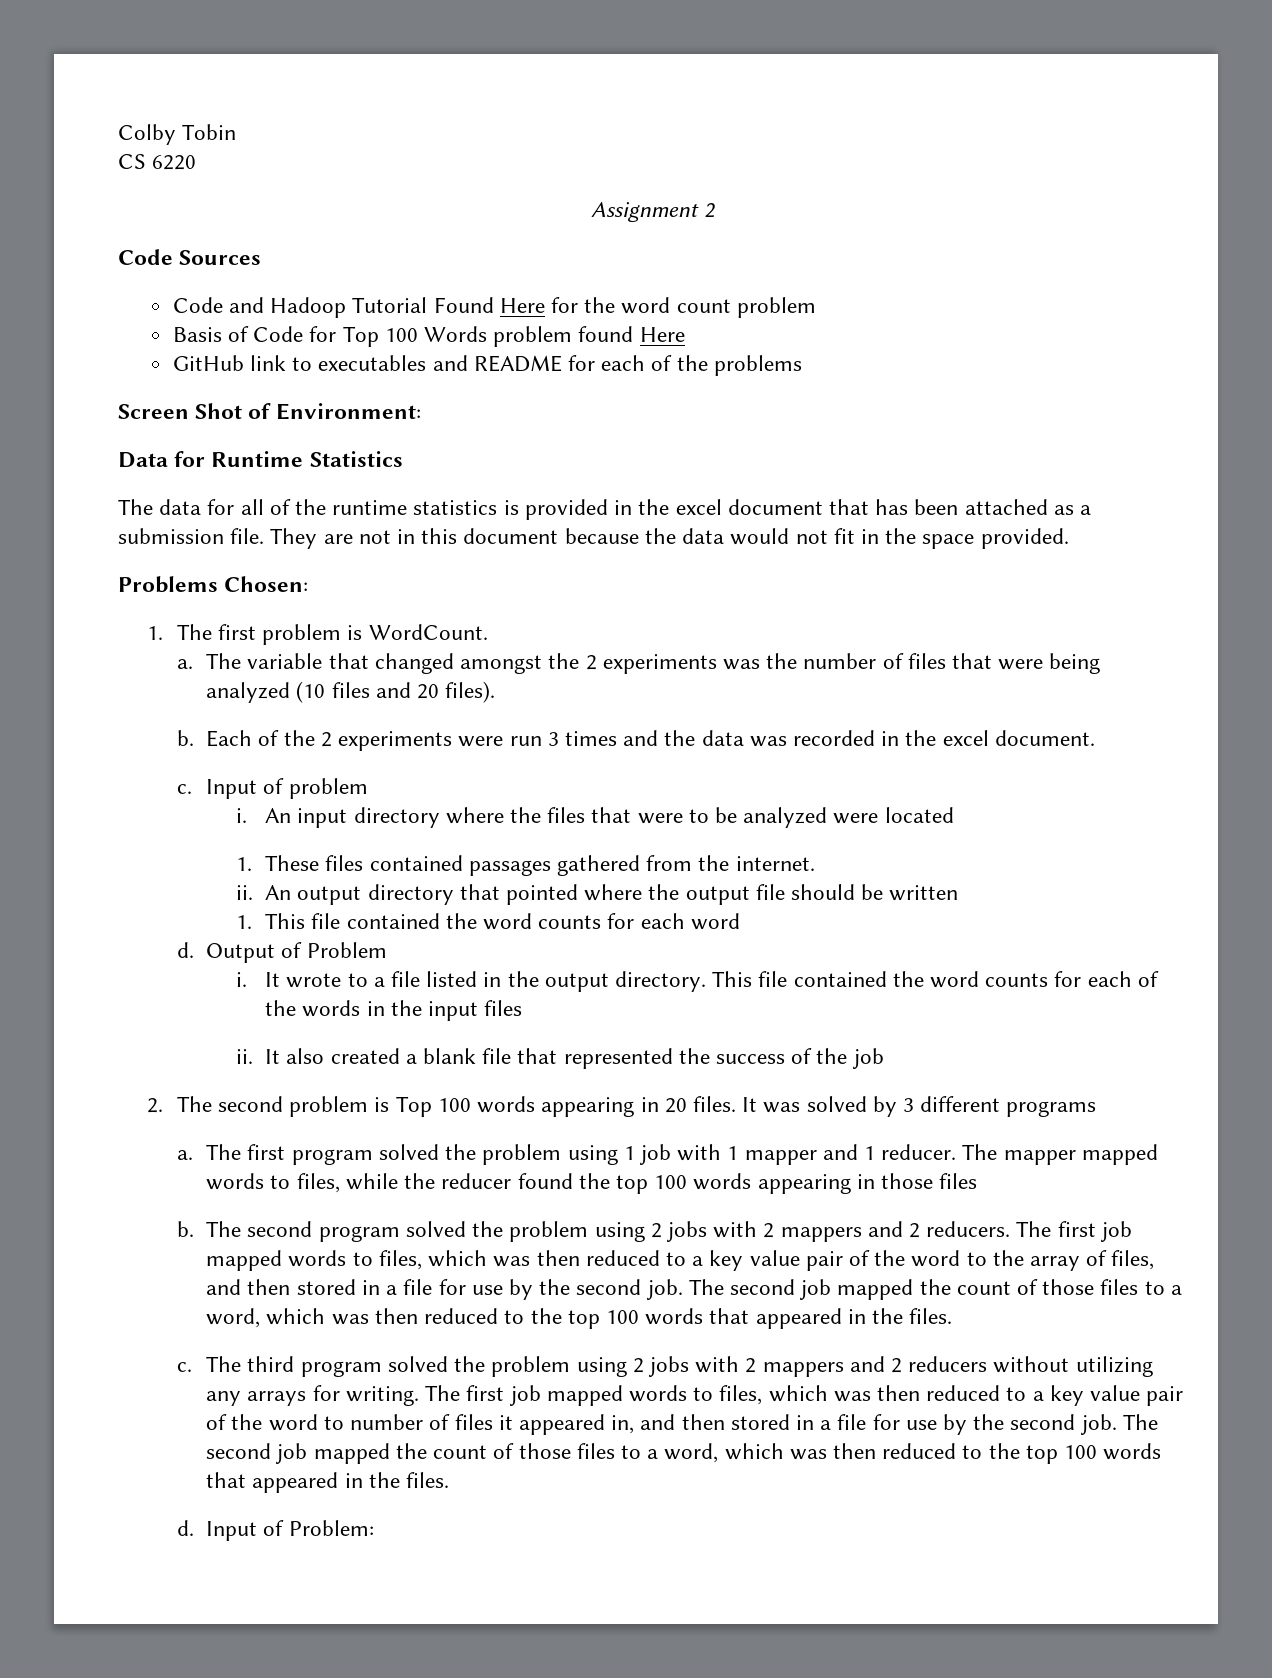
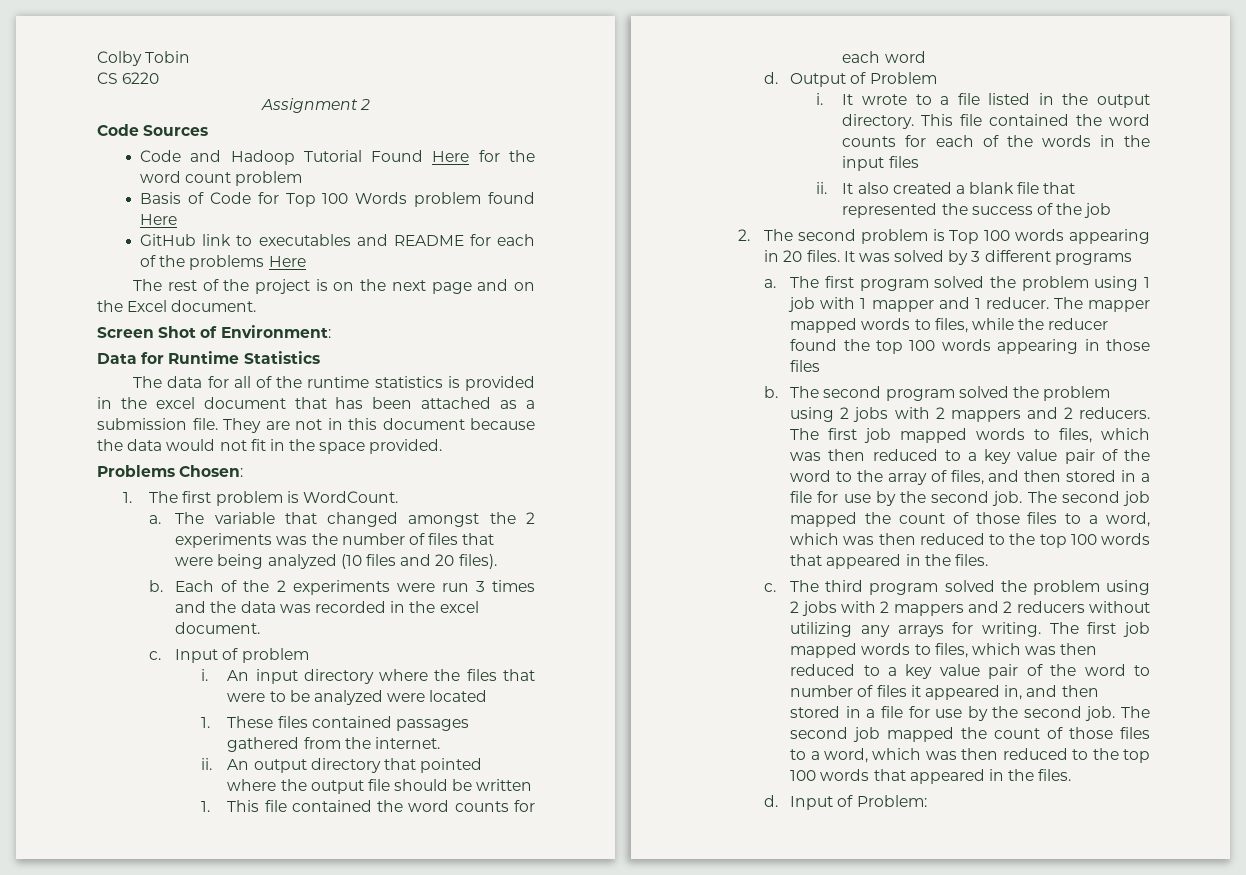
(802, 365) none -> [268,256,306,267] [133,279,535,294] [97,300,257,312] Here // The rest of the project is on the next page and on the Excel document.

